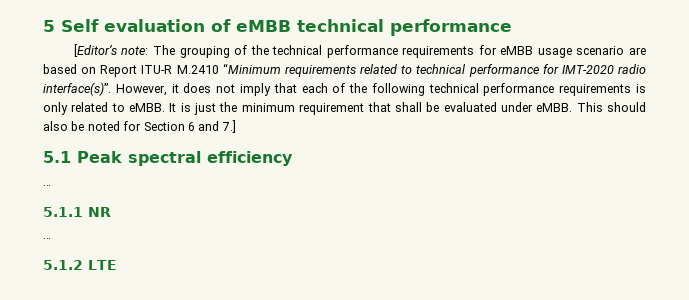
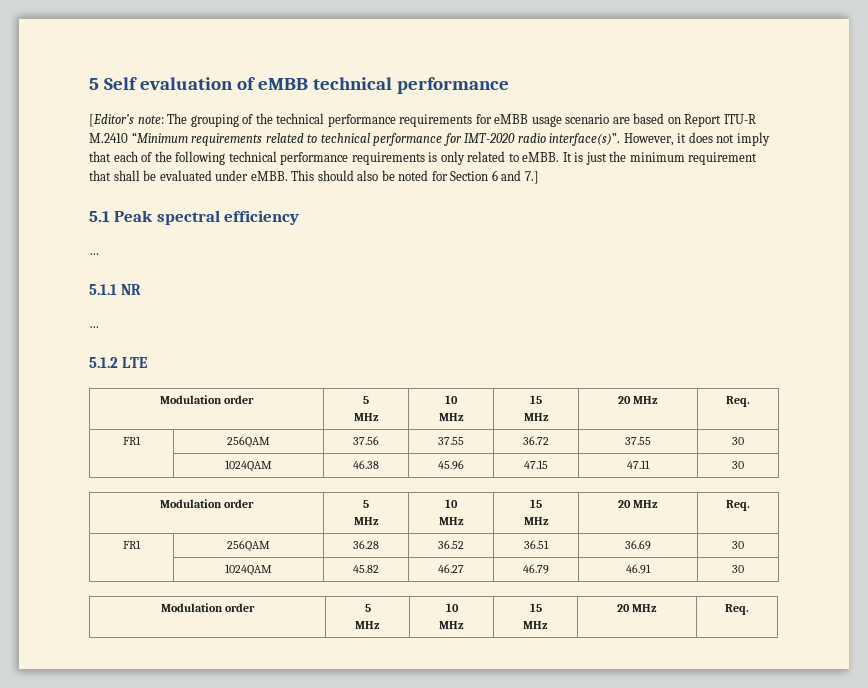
(117, 265) none -> [159,395,255,404] [363,396,369,404] [353,413,379,421] [445,395,458,404] [438,413,464,421] [530,395,542,404] [523,413,549,421] [617,396,659,404] [726,396,750,407] [123,436,141,445] [227,436,270,448] [353,436,379,445] [438,437,464,445] [523,436,549,445] [625,437,651,445] [732,437,744,445] [225,460,272,472] [353,460,379,469] [438,460,464,470] [524,460,548,469] [627,460,650,469] [732,461,744,469] [159,499,255,508] [363,500,369,508] [353,517,379,525] [445,499,458,508] [438,517,464,525] [530,499,542,508] [523,517,549,525] [617,500,659,508] [726,500,750,511] [123,540,141,549] [227,540,270,552] [353,540,379,549] [438,540,464,549] [524,540,549,549] [625,540,651,550] [732,541,744,549] [225,564,272,576] [353,565,379,573] [438,564,464,573] [523,564,549,574] [626,564,651,574] [732,565,744,573] [160,603,256,612] [364,604,371,612] [355,621,380,629] [445,603,459,612] [439,621,464,629] [529,603,542,612] [523,621,548,629] [616,604,658,612] [725,604,749,615] // Modulation order | 5 // MHz | 10 // MHz | 15 // MHz | 20 MHz | Req. // FR1 | 256QAM | 37.56 | 37.55 | 36.72 | 37.55 | 30 // | 1024QAM | 46.38 | 45.96 | 47.15 | 47.11 | 30 // Modulation order | 5 // MHz | 10 // MHz | 15 // MHz | 20 MHz | Req. // FR1 | 256QAM | 36.28 | 36.52 | 36.51 | 36.69 | 30 // | 1024QAM | 45.82 | 46.27 | 46.79 | 46.91 | 30 // Modulation order | 5 // MHz | 10 // MHz | 15 // MHz | 20 MHz | Req.

